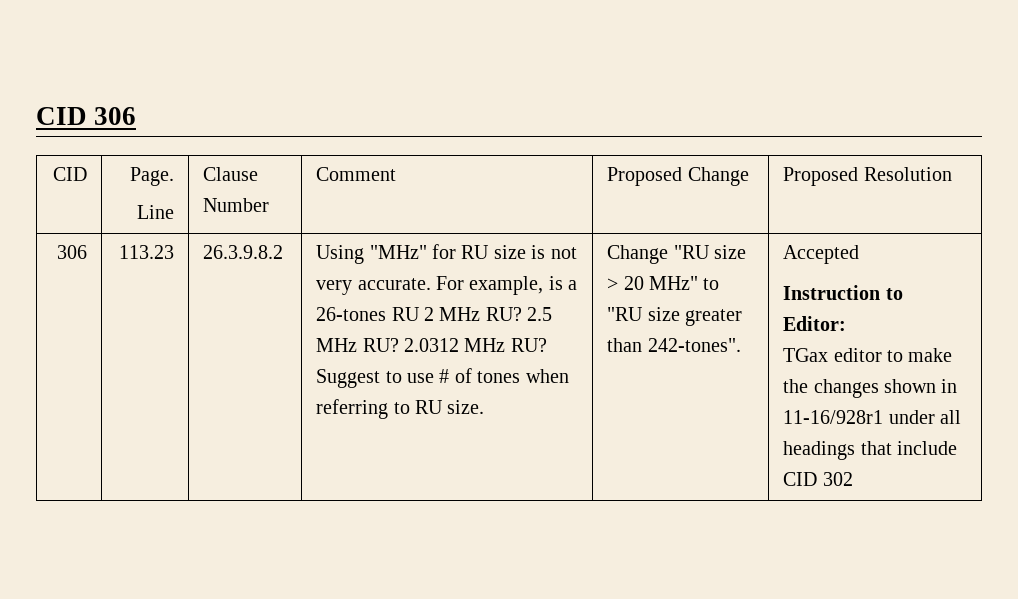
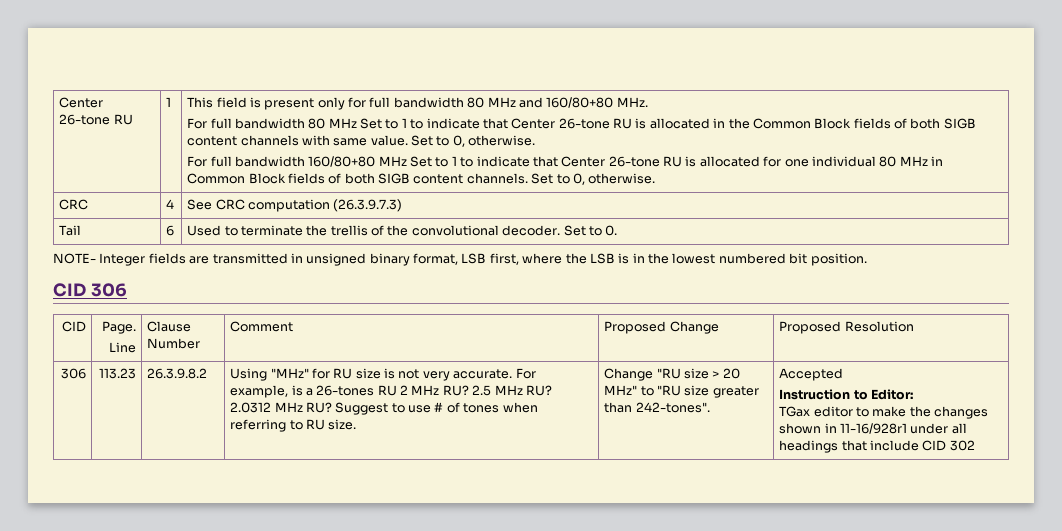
(36, 116) none -> [59,97,104,108] [59,114,133,125] [166,97,172,107] [187,97,648,110] [187,118,976,129] [187,135,536,147] [187,156,944,167] [187,173,656,185] [59,199,89,210] [166,199,175,209] [187,199,403,212] [59,225,82,236] [166,225,175,236] [187,225,618,236] [53,253,867,266] Center 26-tone RU | 1 | This field is present only for full bandwidth 80 MHz and 160/80+80 MHz. // For full bandwidth 80 MHz Set to 1 to indicate that Center 26-tone RU is allocated in the Common Block fields of both SIGB content channels with same value. Set to 0, otherwise. // For full bandwidth 160/80+80 MHz Set to 1 to indicate that Center 26-tone RU is allocated for one individual 80 MHz in Common Block fields of both SIGB content channels. Set to 0, otherwise. // CRC | 4 | See CRC computation (26.3.9.7.3) // Tail | 6 | Used to terminate the trellis of the convolutional decoder. Set to 0. // NOTE- Integer fields are transmitted in unsigned binary format, LSB first, where the LSB is in the lowest numbered bit position. //

